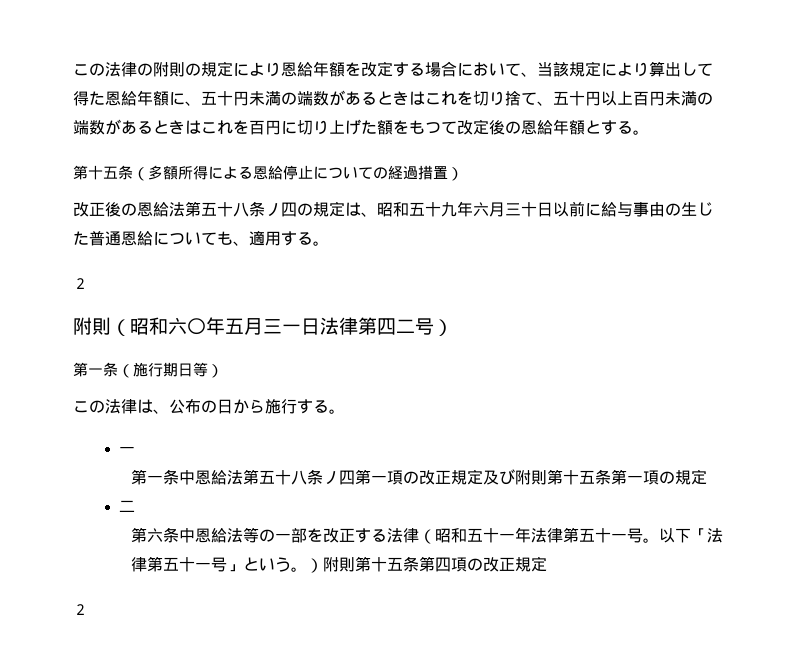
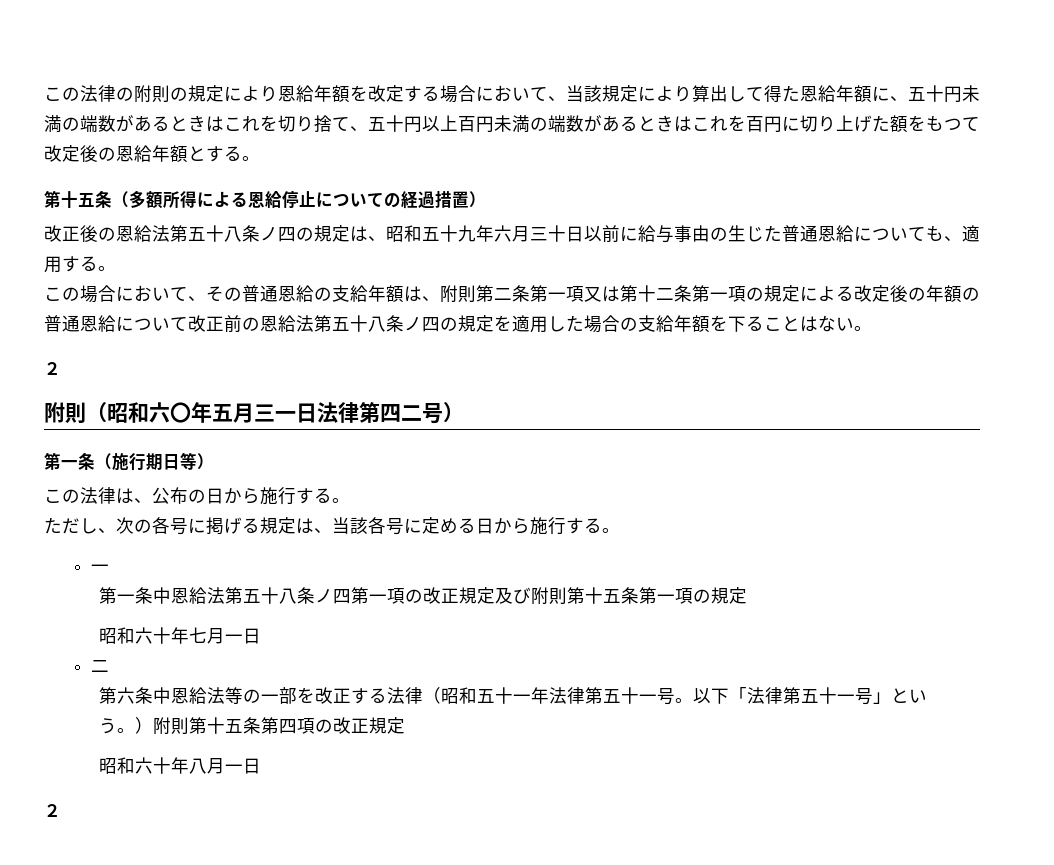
(329, 243) none -> [44,285,980,303] [44,315,872,333] // この場合において、その普通恩給の支給年額は、附則第二条第一項又は第十二条第一項の規定による改定後の年額の普通恩給について改正前の恩給法第五十八条ノ四の規定を適用した場合の支給年額を下ることはない。
(345, 411) none -> [44,517,620,535] // ただし、次の各号に掲げる規定は、当該各号に定める日から施行する。
(707, 477) none -> [99,627,262,644] // 昭和六十年七月一日
(547, 564) none -> [99,757,262,774] // 昭和六十年八月一日

